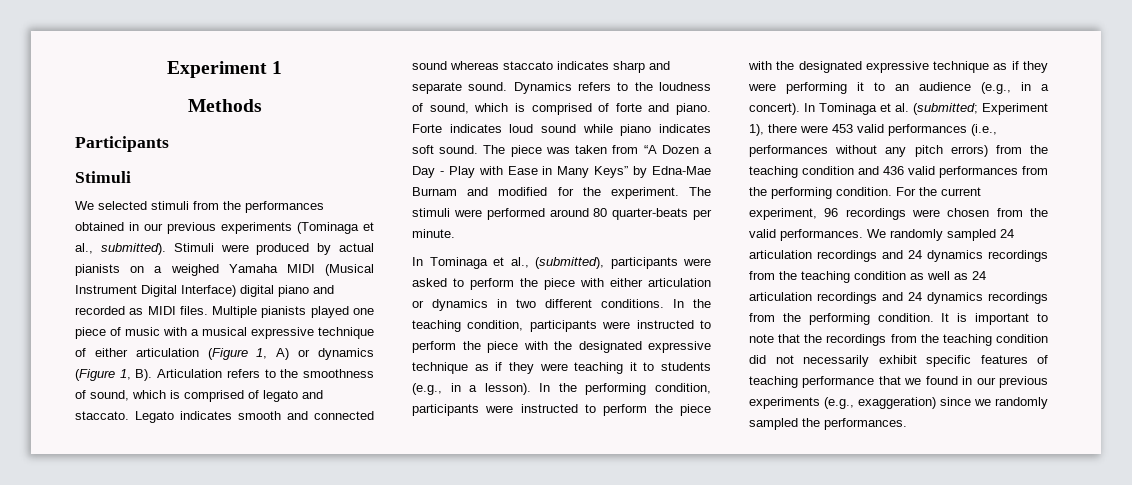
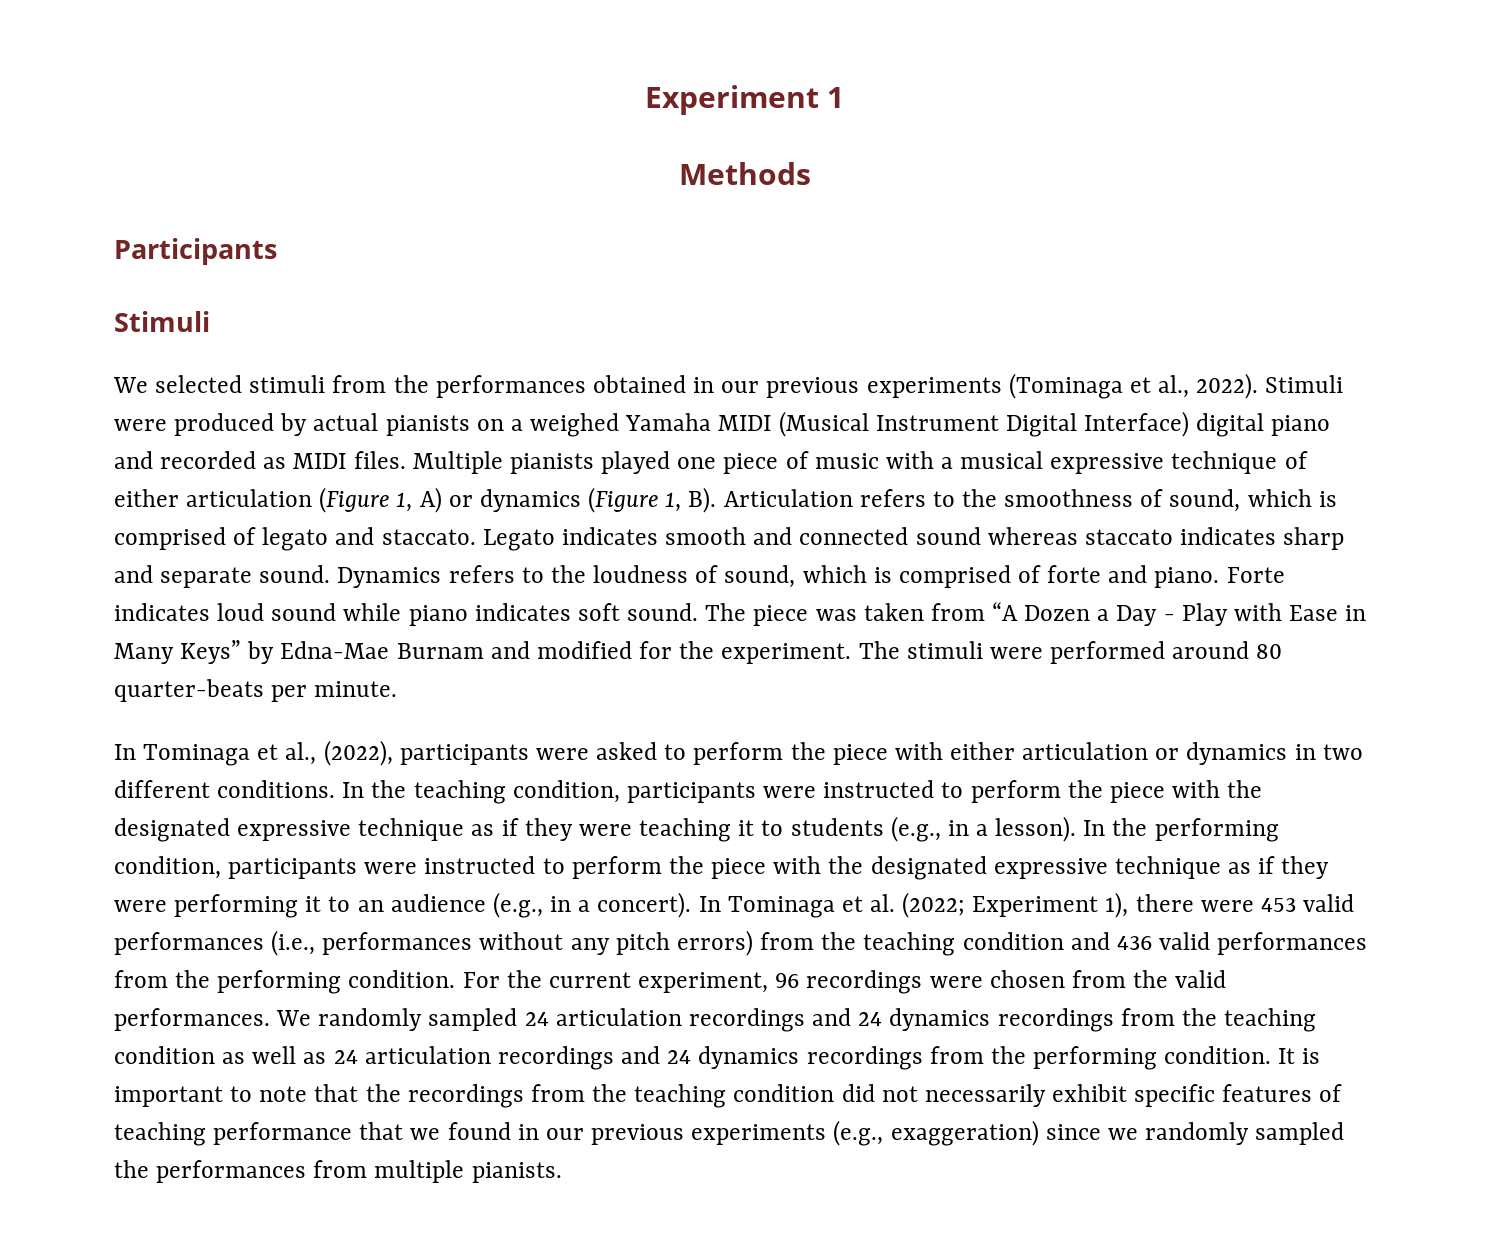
[100,243,166,255] submitted). -> [1196,373,1259,399] 2022).
[535,257,604,269] (submitted), -> [323,740,393,766] (2022),
[913,103,978,115] (submitted; -> [902,892,966,918] (2022;
[824,418,907,430] performances. -> [156,1160,562,1183] performances from multiple pianists.

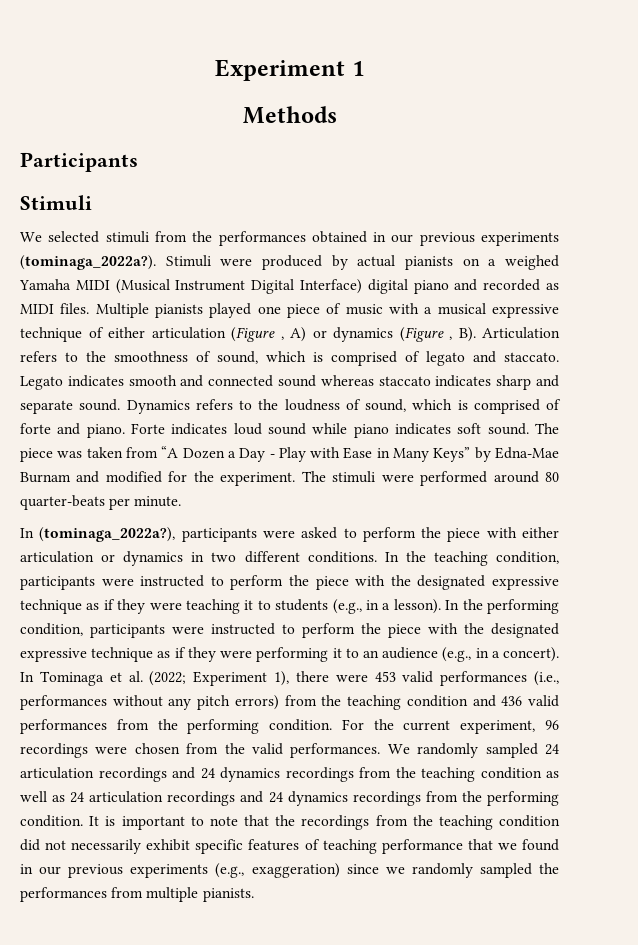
[1008,373,1259,399] (Tominaga et al., 2022). -> [20,255,156,270] (tominaga_2022a?).
[396,492,413,512] 1, -> [280,336,284,340] ,
[665,492,682,512] 1, -> [449,336,452,340] ,
[143,740,393,766] Tominaga et al., (2022), -> [39,527,176,542] (tominaga_2022a?),

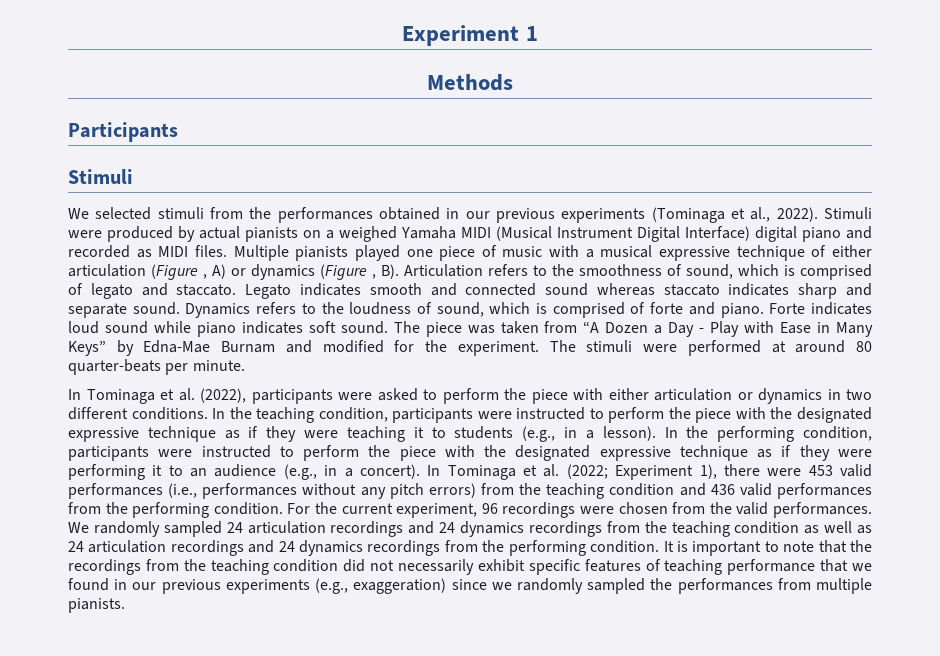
[20,255,156,270] (tominaga_2022a?). -> [651,207,818,223] (Tominaga et al., 2022).
(488, 478) none -> [771,341,786,353] at
[39,527,176,542] (tominaga_2022a?), -> [86,388,246,404] Tominaga et al. (2022),

